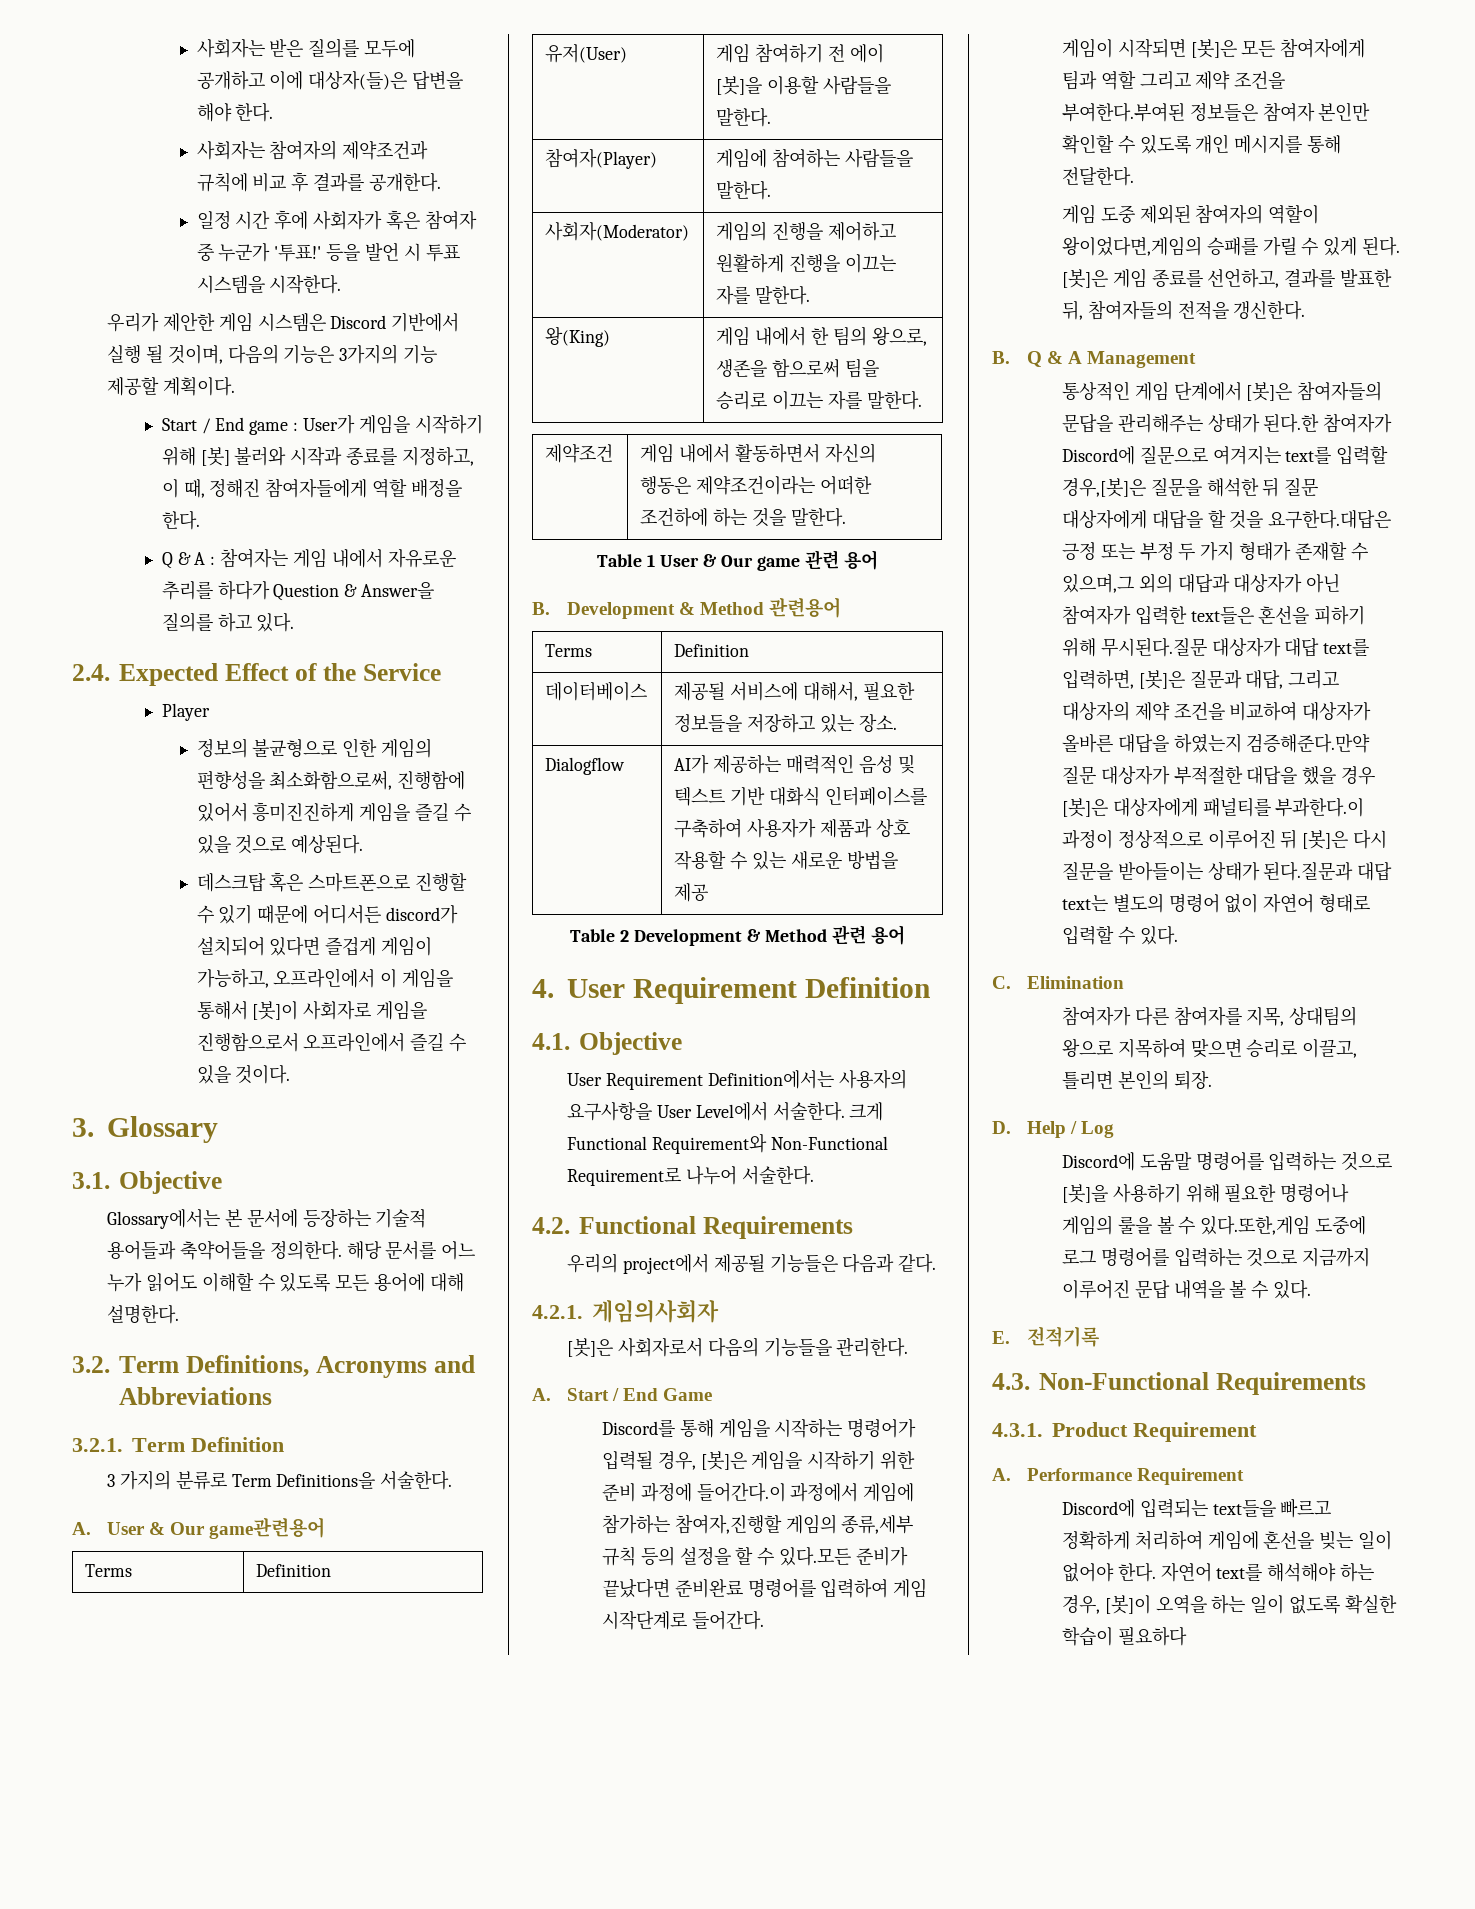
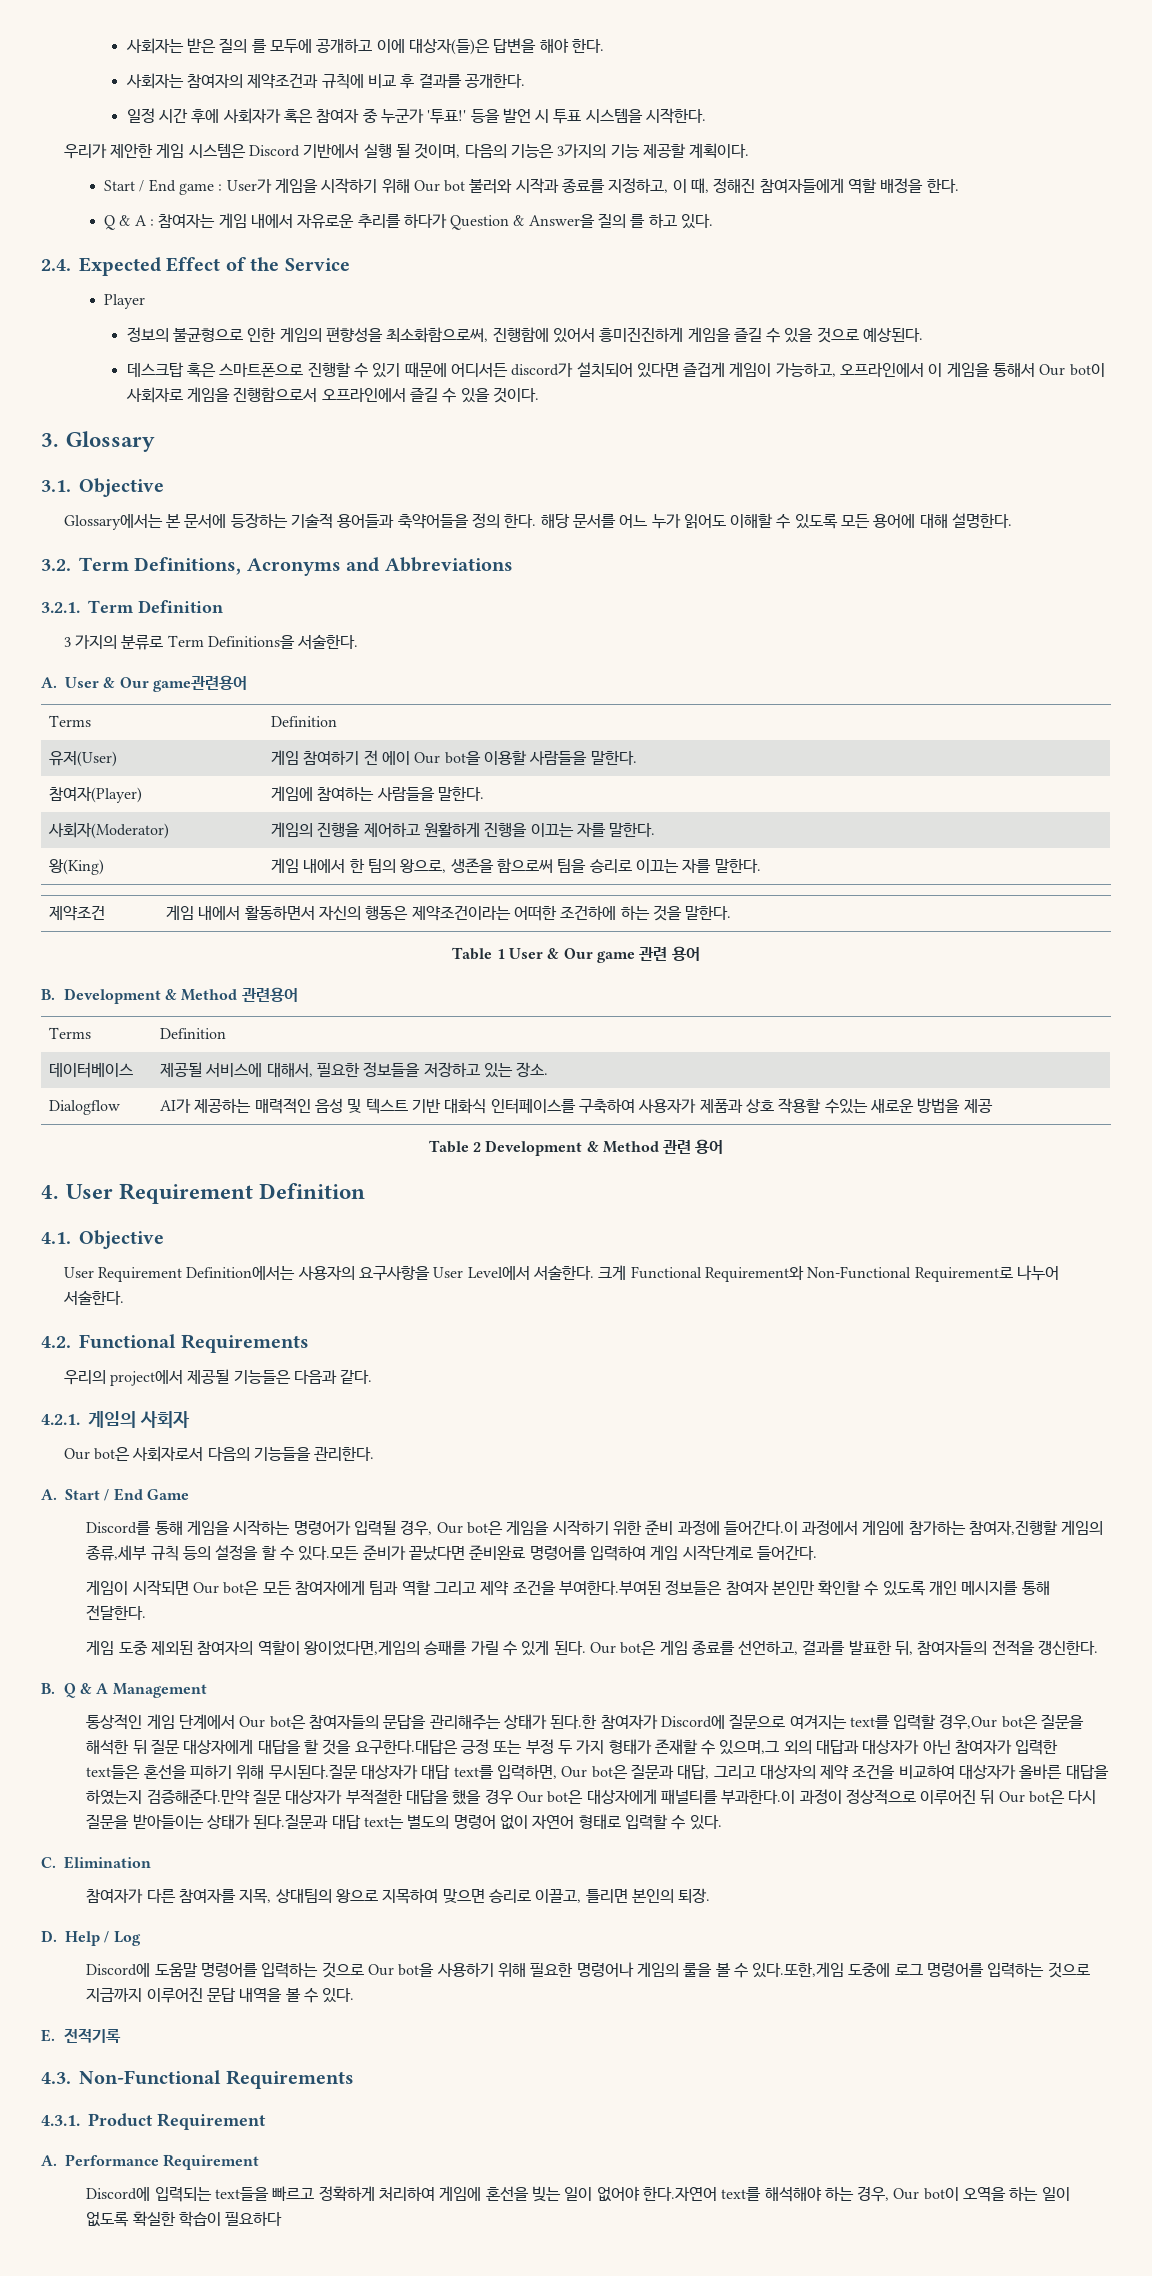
[308,38,360,58] 질의를 -> [219,38,267,53] 질의 를
[200,447,230,466] [봇] -> [413,180,466,192] Our bot
[161,612,213,632] 질의를 -> [598,213,646,228] 질의 를
[252,1001,299,1020] [봇]이 -> [1039,363,1105,377] Our bot이
[269,1240,342,1260] 정의한다. -> [471,513,537,528] 정의 한다.
[716,76,763,95] [봇]을 -> [414,751,481,765] Our bot을
[730,851,786,870] 수 있는 -> [824,1099,868,1114] 수있는
[592,1300,719,1323] [566,1338,613,1357] 게임의사회자 // [봇]은 -> [88,1411,190,1428] [63,1447,130,1461] 게임의 사회자 // Our bot은
[700,1451,747,1470] [봇]은 -> [436,1521,503,1535] Our bot은
[1190,39,1237,58] [봇]은 -> [192,1581,260,1595] Our bot은
[1061,269,1108,288] [봇]은 -> [589,1641,657,1655] Our bot은
[1246,382,1293,401] [봇]은 -> [239,1715,306,1729] Our bot은
[1061,478,1146,497] 경우,[봇]은 -> [939,1714,1038,1730] 경우,Our bot은
[1138,670,1185,689] [봇]은 -> [561,1765,628,1779] Our bot은
[1061,798,1108,817] [봇]은 -> [516,1790,584,1804] Our bot은
[1302,830,1349,849] [봇]은 -> [998,1790,1066,1804] Our bot은
[1061,1184,1108,1203] [봇]을 -> [367,1963,435,1977] Our bot을
[1117,1562,1212,1582] 한다. 자연어 -> [642,2186,717,2201] 한다.자연어
[1104,1595,1151,1614] [봇]이 -> [893,2187,959,2201] Our bot이

